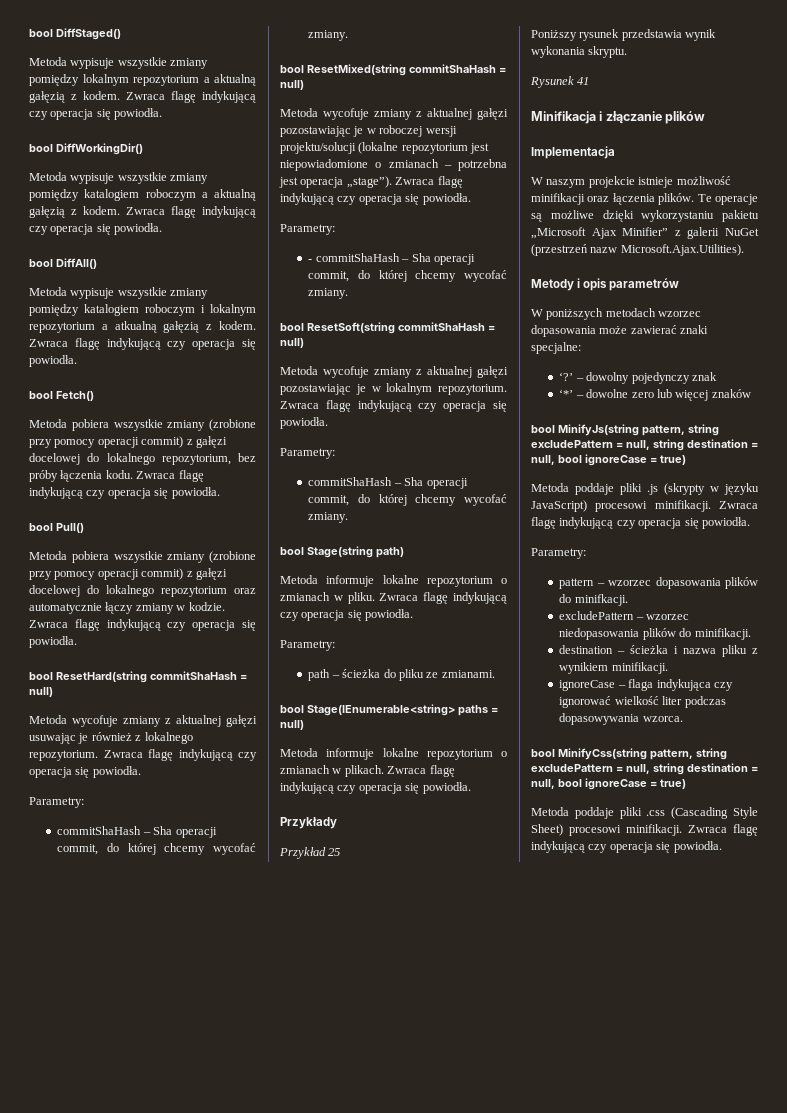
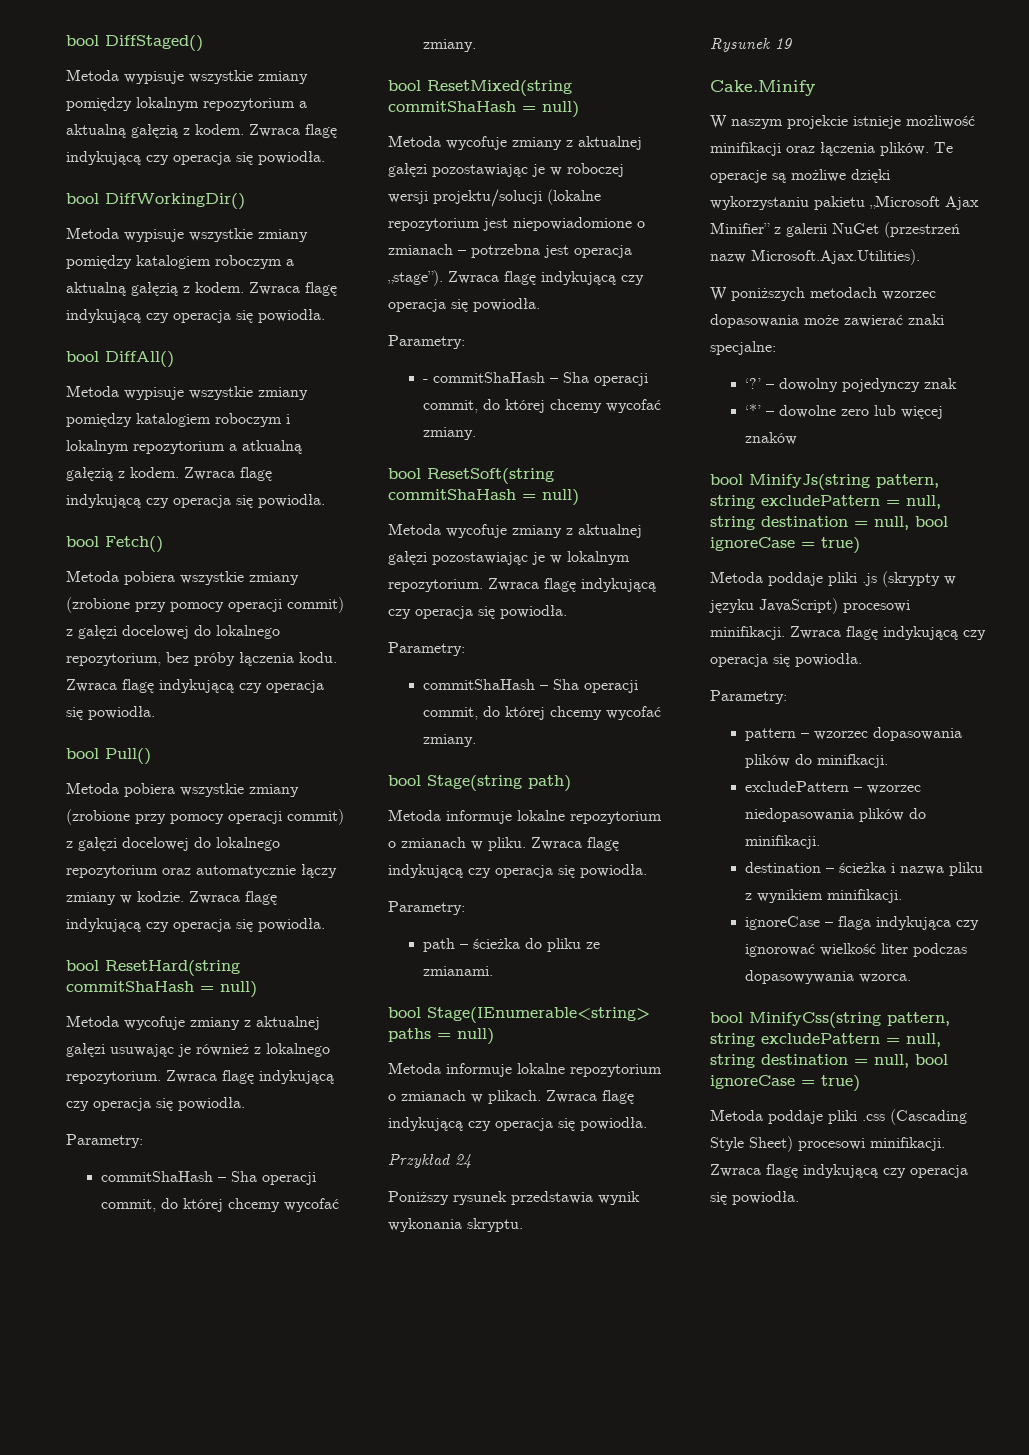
[280,817,337,829] // Przykłady -> (647, 1124) none
[328,848,341,856] 25 -> [455,1154,471,1168] 24
[577,77,590,85] [531,111,706,124] [531,146,615,159] 41 // Minifikacja i złączanie plików // Implementacja -> [775,38,792,49] [710,80,815,96] 19 // Cake.Minify
[531,278,680,291] // Metody i opis parametrów -> (920, 257) none

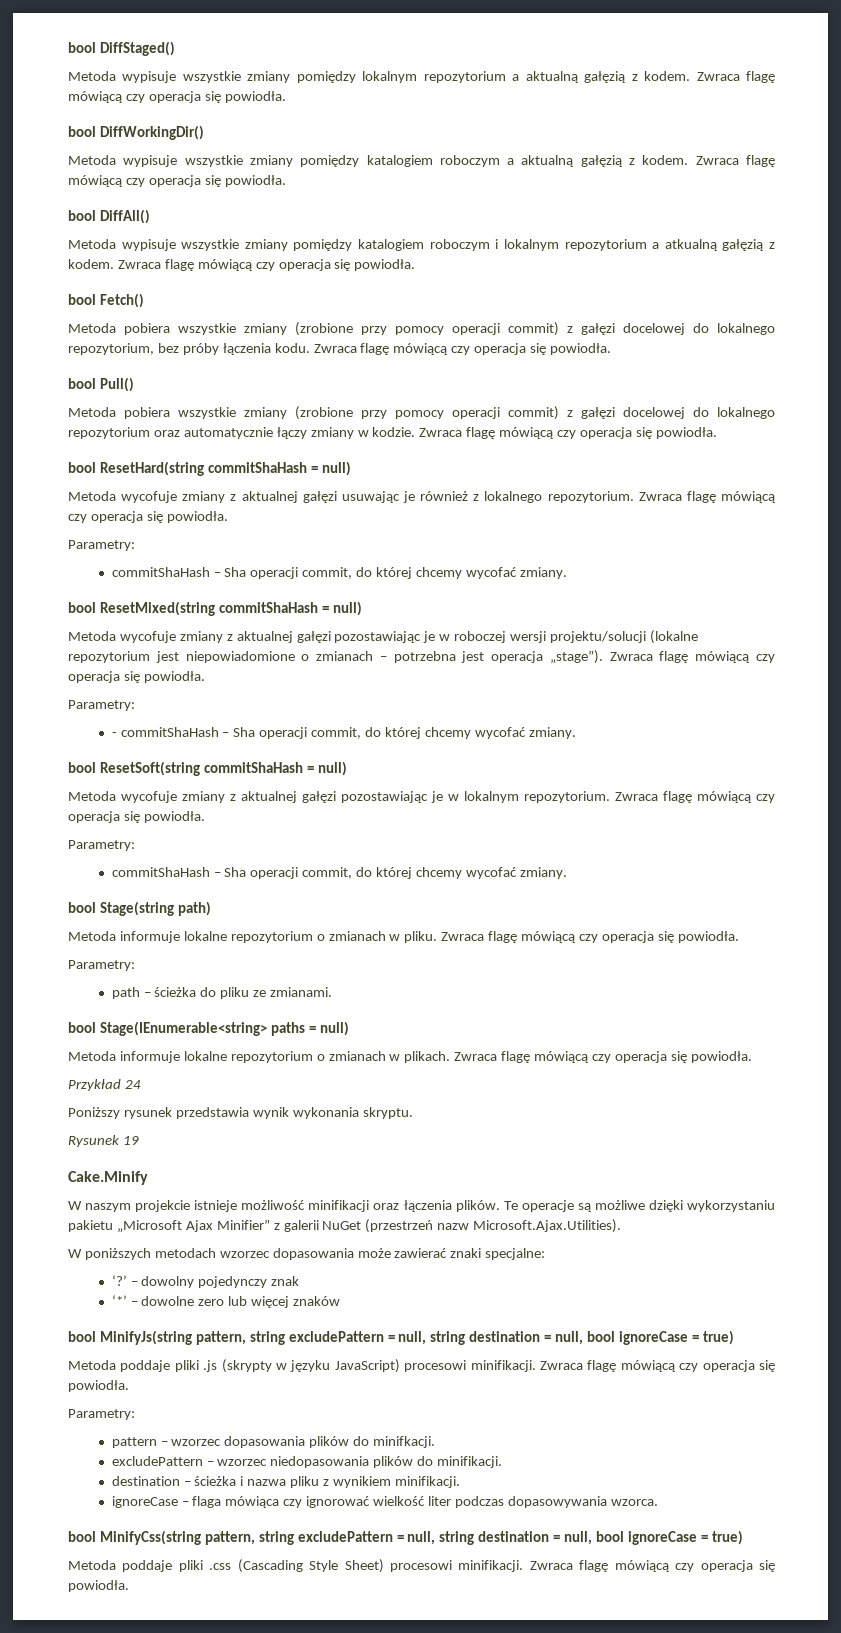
[66,151,141,165] indykującą -> [68,91,123,103] mówiącą
[66,309,141,323] indykującą -> [68,175,123,187] mówiącą
[66,494,141,508] indykującą -> [197,259,253,271] mówiącą
[159,679,234,693] indykującą -> [393,343,449,355] mówiącą
[66,918,141,932] indykującą -> [499,427,555,439] mówiącą
[259,1070,334,1084] indykującą -> [721,491,776,503] mówiącą
[541,271,616,285] indykującą -> [695,651,751,663] mówiącą
[581,578,656,592] indykującą -> [697,791,752,803] mówiącą
[388,864,463,878] indykującą -> [521,931,577,943] mówiącą
[388,1117,463,1131] indykującą -> [534,1051,590,1063] mówiącą
[883,626,958,640] indykującą -> [620,1360,676,1372] mówiącą
[876,916,952,930] indykująca -> [225,1496,280,1508] mówiąca
[803,1164,878,1178] indykującą -> [614,1560,670,1572] mówiącą

